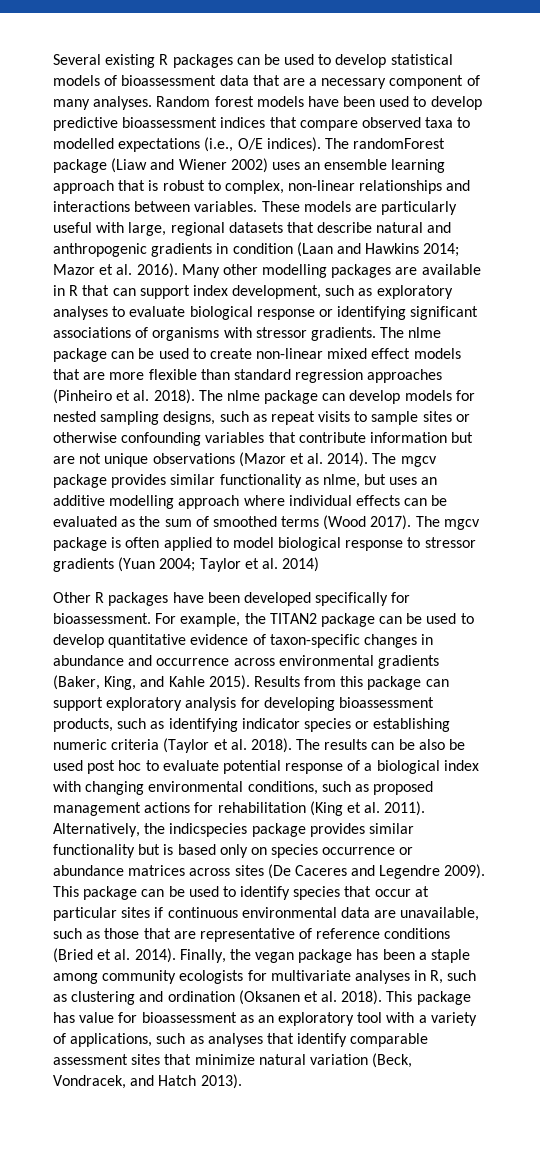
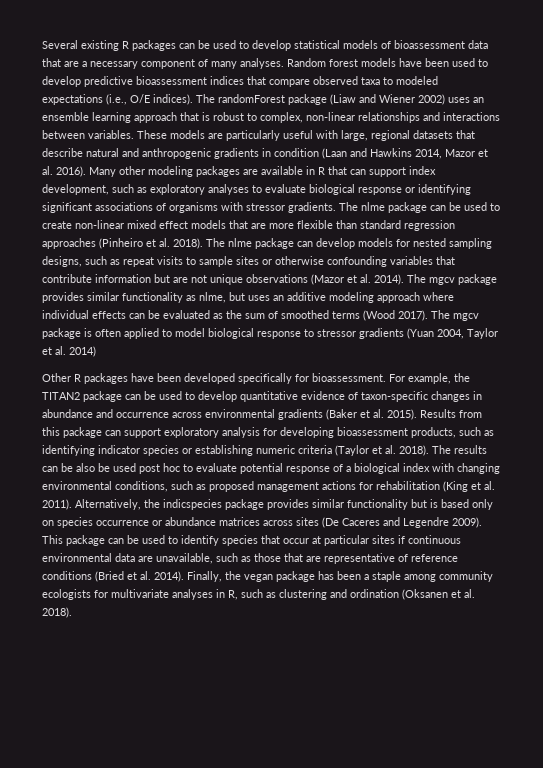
[53,138,114,149] modelled -> [396,76,438,85] modeled
[423,243,460,257] 2014; -> [415,149,442,159] 2014,
[262,264,328,278] modelling -> [148,166,193,177] modeling
[109,495,175,509] modelling -> [329,292,374,303] modeling
[159,558,196,572] 2004; -> [437,329,464,339] 2004,
[53,675,205,690] (Baker, King, and Kahle -> [326,409,384,420] (Baker et al.
[386,991,471,1005] [53,1012,477,1026] [53,1033,429,1047] [53,1053,413,1068] [53,1074,242,1089] This package has value for bioassessment as an exploratory tool with a variety of applications, such as analyses that identify comparable assessment sites that minimize natural variation (Beck, Vondracek, and Hatch 2013). -> (72, 612) none

